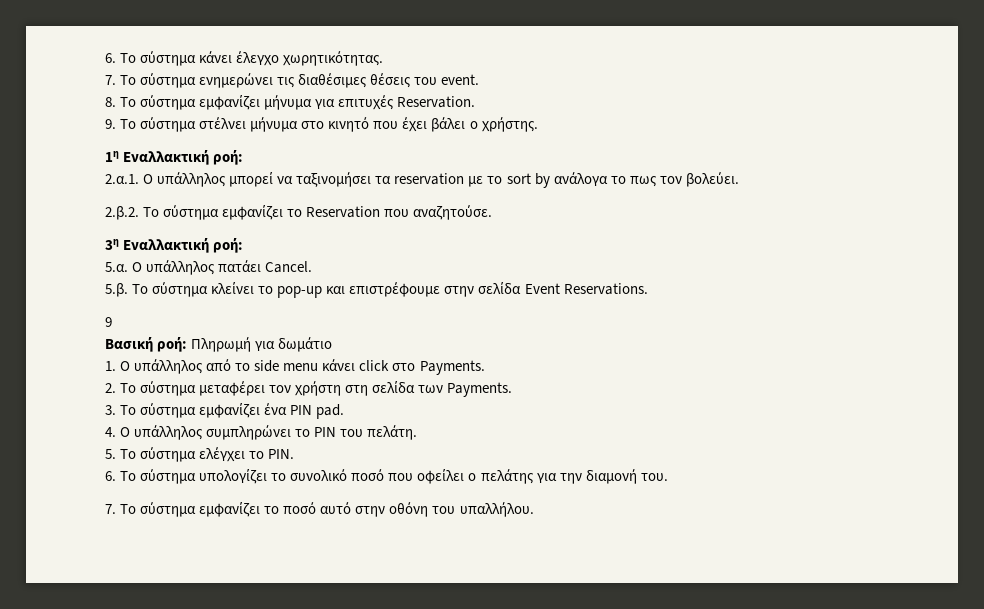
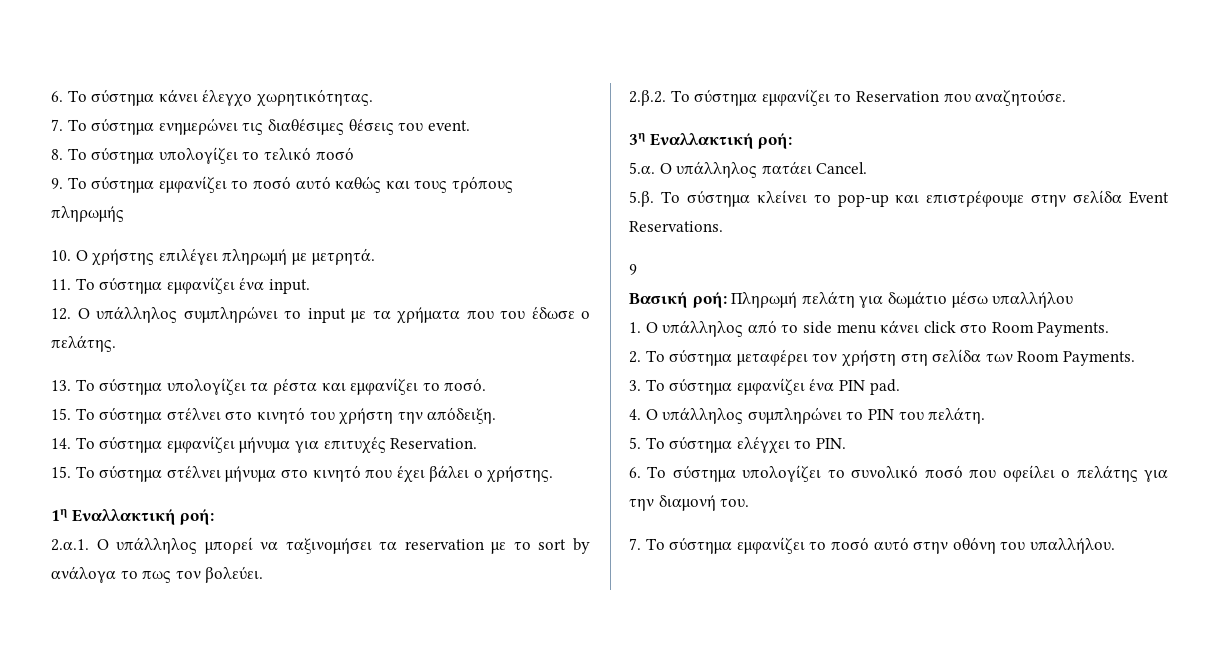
(197, 102) none -> [158,147,354,164] [51,176,513,193] [51,206,124,222] [51,248,375,266] [51,277,310,294] [51,306,590,324] [51,335,116,352] [51,378,487,395] [51,407,497,425] [51,436,163,453] υπολογίζει το τελικό ποσό // 9. Το σύστημα εμφανίζει το ποσό αυτό καθώς και τους τρόπους πληρωμής // 10. Ο χρήστης επιλέγει πληρωμή με μετρητά. // 11. Το σύστημα εμφανίζει ένα input. // 12. Ο υπάλληλος συμπληρώνει το input με τα χρήματα που του έδωσε ο πελάτης. // 13. Το σύστημα υπολογίζει τα ρέστα και εμφανίζει το ποσό. // 15. Το σύστημα στέλνει στο κινητό του χρήστη την απόδειξη. // 14. Το σύστημα
[105,119,116,129] 9. -> [51,466,71,478] 15.
(252, 344) none -> [801,291,855,308] πελάτη
(333, 344) none -> [951,291,1074,308] μέσω υπαλλήλου
(416, 367) none -> [991,322,1034,333] Room
(444, 389) none -> [1017,351,1060,362] Room

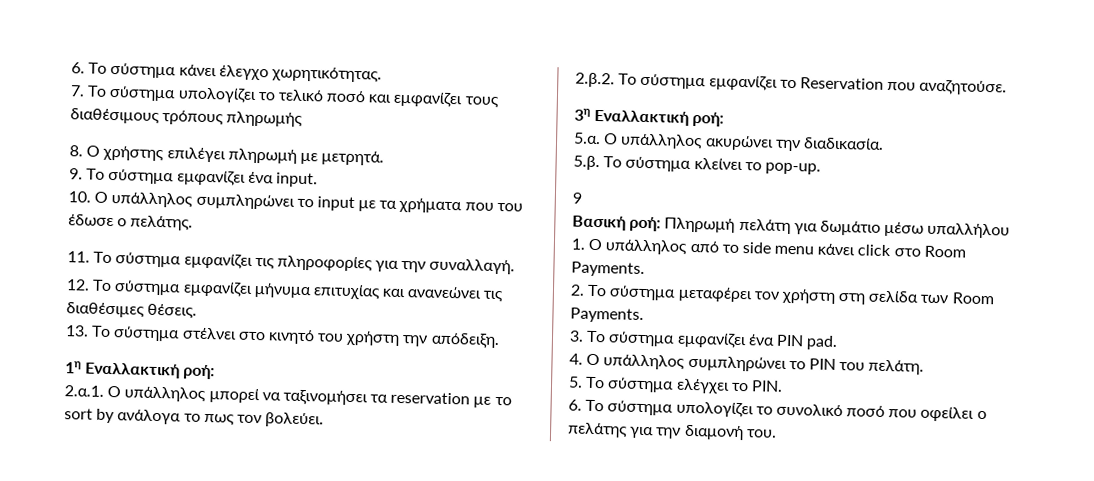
[158,118,470,135] [51,147,354,164] [51,176,448,193] ενημερώνει τις διαθέσιμες θέσεις του event. // 8. Το σύστημα υπολογίζει το τελικό ποσό // 9. Το σύστημα εμφανίζει το ποσό αυτό καθώς και τους -> [177,87,499,108] [70,108,160,124] υπολογίζει το τελικό ποσό και εμφανίζει τους διαθέσιμους
[51,250,71,261] 10. -> [69,145,83,157] 8.
[51,279,71,290] 11. -> [69,168,83,180] 9.
[51,308,71,320] 12. -> [68,191,91,203] 10.
[51,378,487,395] [51,408,71,420] 13. Το σύστημα υπολογίζει τα ρέστα και εμφανίζει το ποσό. // 15. -> [67,251,516,275] [66,279,504,303] [66,302,198,319] [65,325,89,337] 11. Το σύστημα εμφανίζει τις πληροφορίες για την συναλλαγή. // 12. Το σύστημα εμφανίζει μήνυμα επιτυχίας και ανανεώνει τις διαθέσιμες θέσεις. // 13.
[51,436,478,454] [51,465,554,483] // 14. Το σύστημα εμφανίζει μήνυμα για επιτυχές Reservation. // 15. Το σύστημα στέλνει μήνυμα στο κινητό που έχει βάλει ο χρήστης. -> (500, 340) none
[761,161,868,174] πατάει Cancel. -> [704,135,884,152] ακυρώνει την διαδικασία.
[837,190,1169,207] [629,221,723,232] pop-up και επιστρέφουμε στην σελίδα Event Reservations. -> [764,162,821,175] pop-up.
[629,537,1115,554] // 7. Το σύστημα εμφανίζει το ποσό αυτό στην οθόνη του υπαλλήλου. -> (777, 433) none

